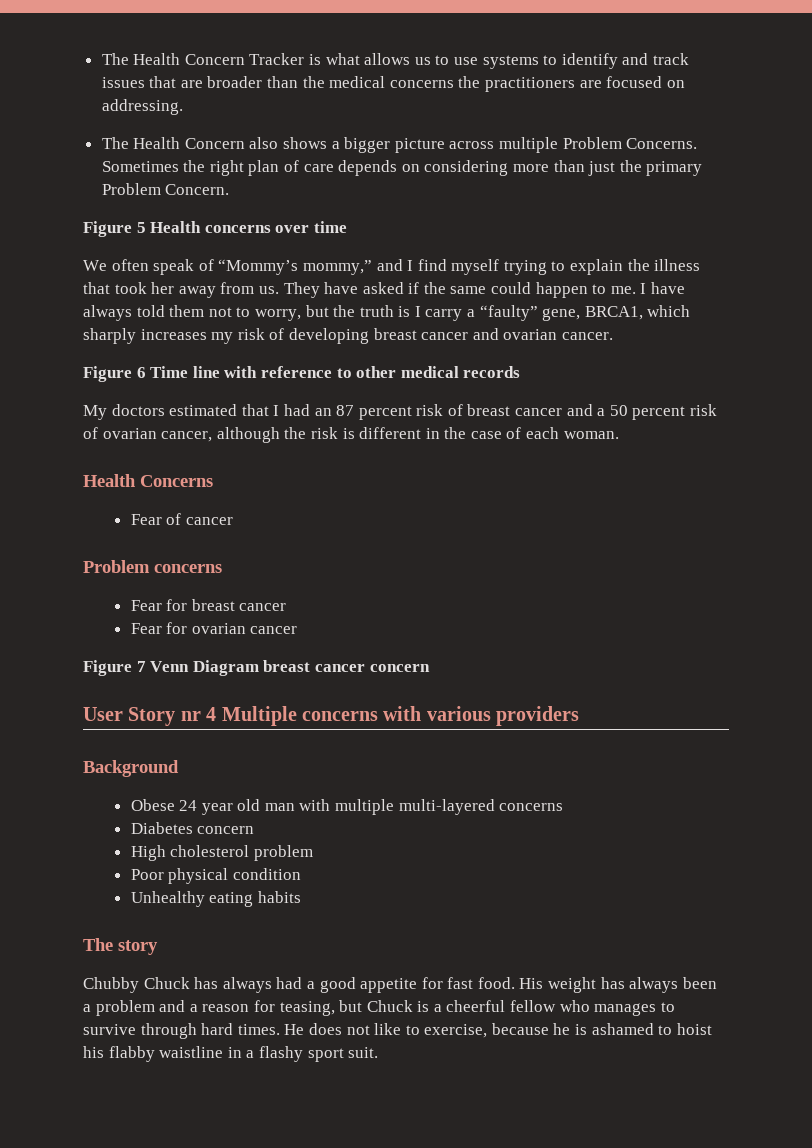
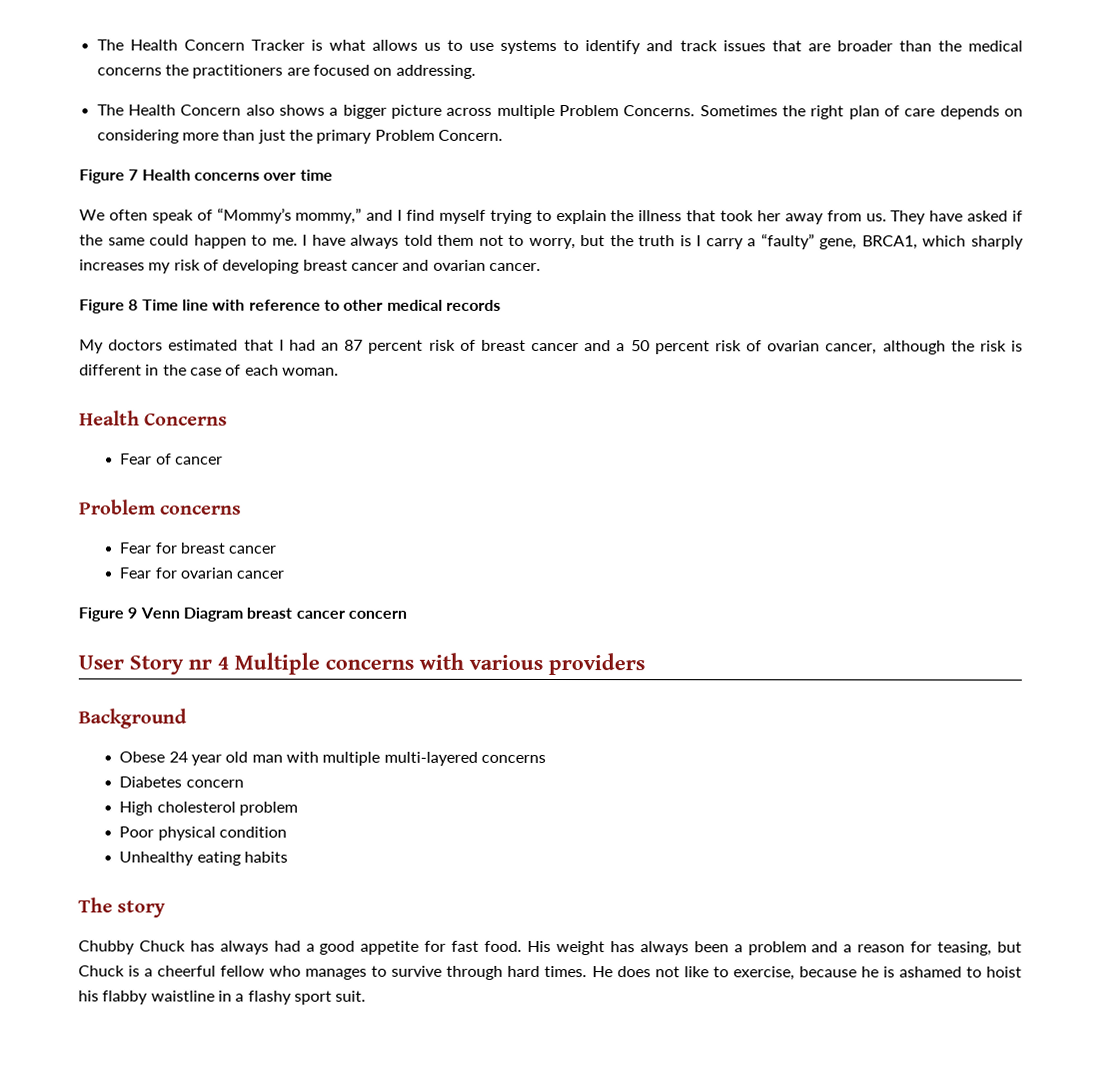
[136,222,146,233] 5 -> [128,169,139,181] 7
[136,367,146,378] 6 -> [128,299,139,311] 8
[136,661,146,672] 7 -> [127,607,138,619] 9

